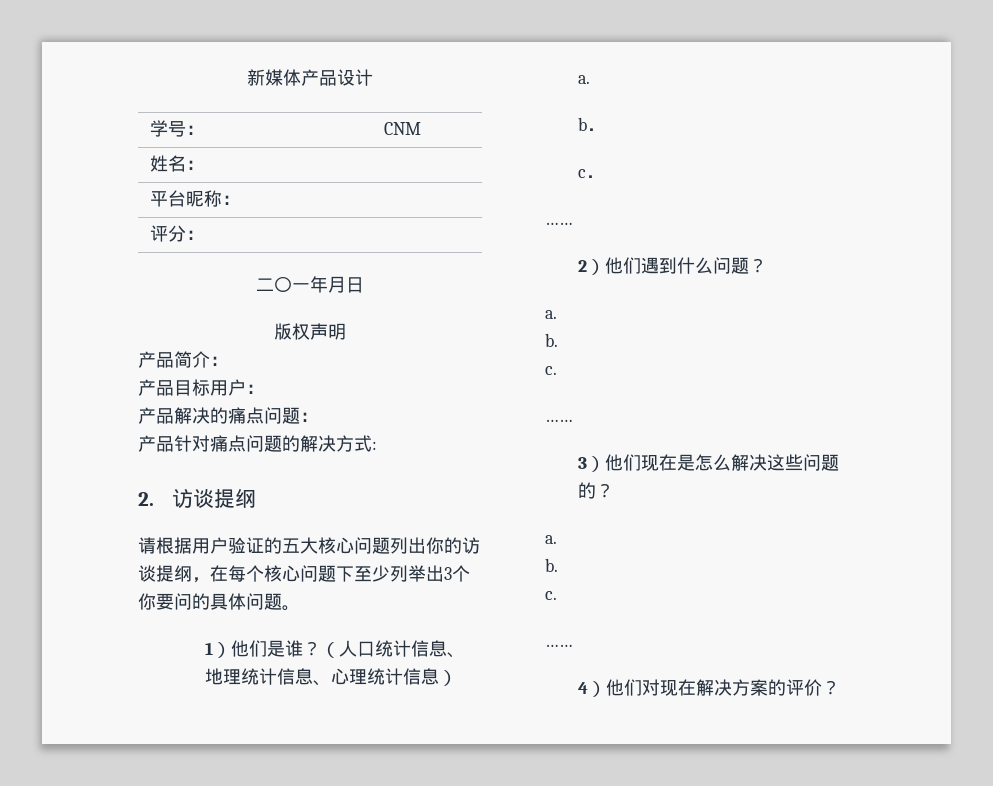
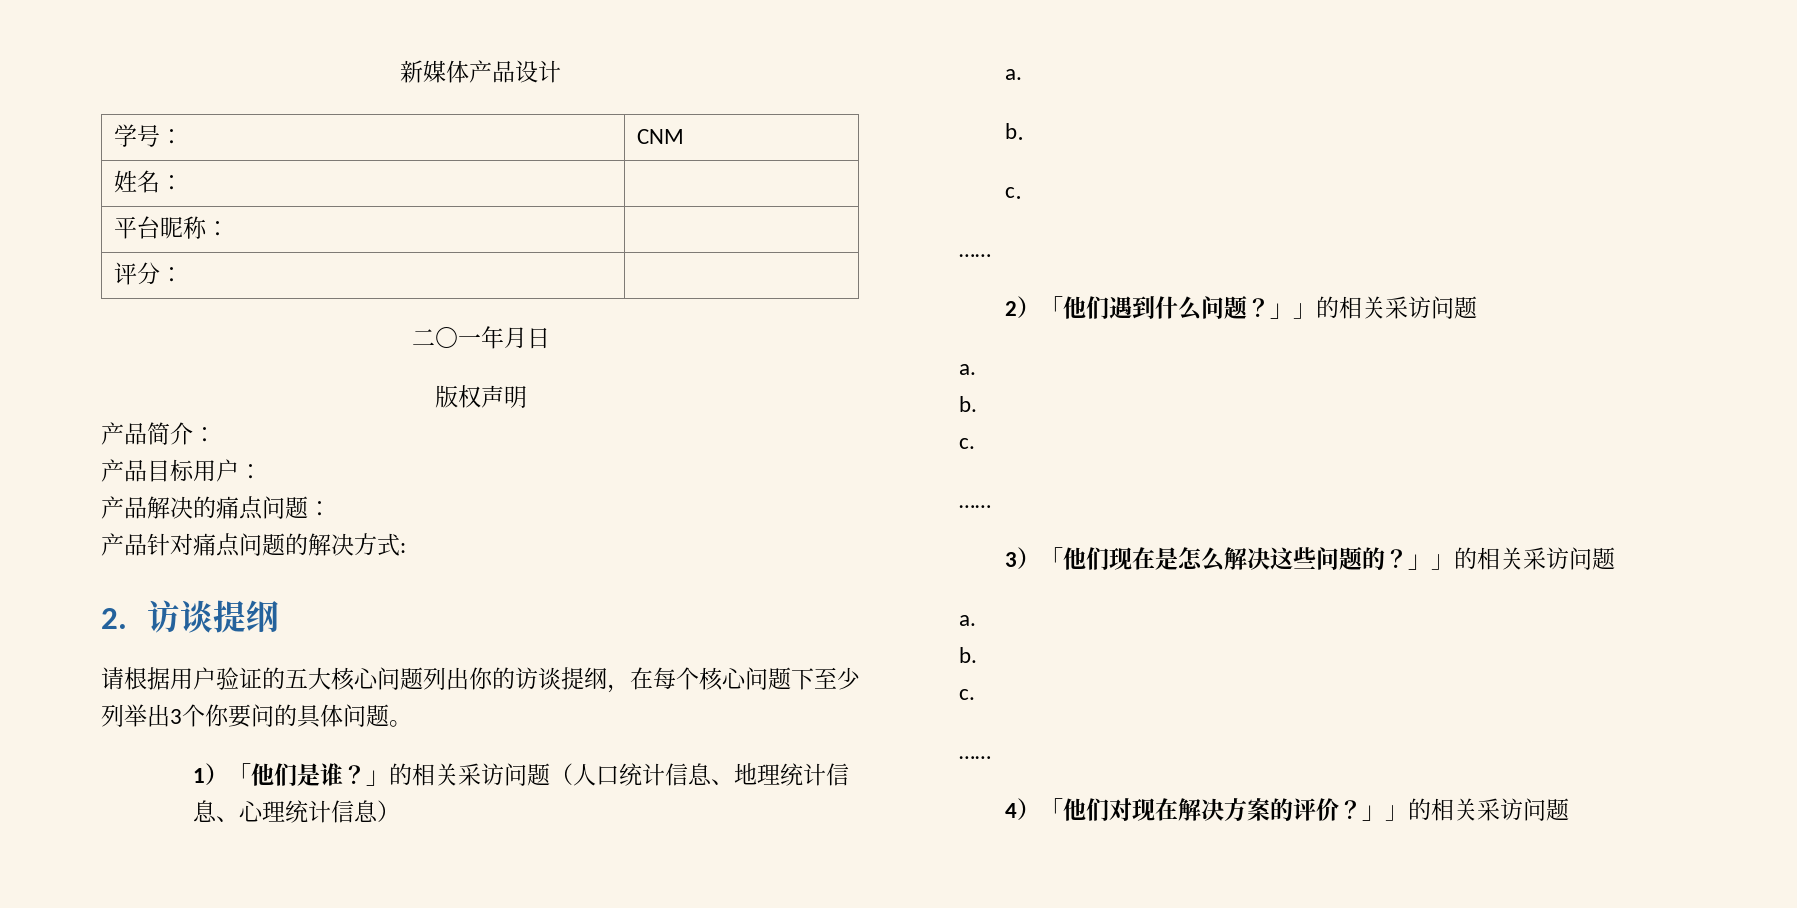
(232, 650) none -> [227,763,251,783] 「
(322, 648) none -> [365,763,550,786] 」的相关采访问题
(606, 267) none -> [1039,296,1063,316] 「
(768, 265) none -> [1269,296,1477,319] 」」的相关采访问题
(606, 464) none -> [1039,547,1063,567] 「
(615, 490) none -> [1407,547,1615,570] 」」的相关采访问题
(607, 689) none -> [1039,798,1063,818] 「
(841, 687) none -> [1361,798,1569,821] 」」的相关采访问题

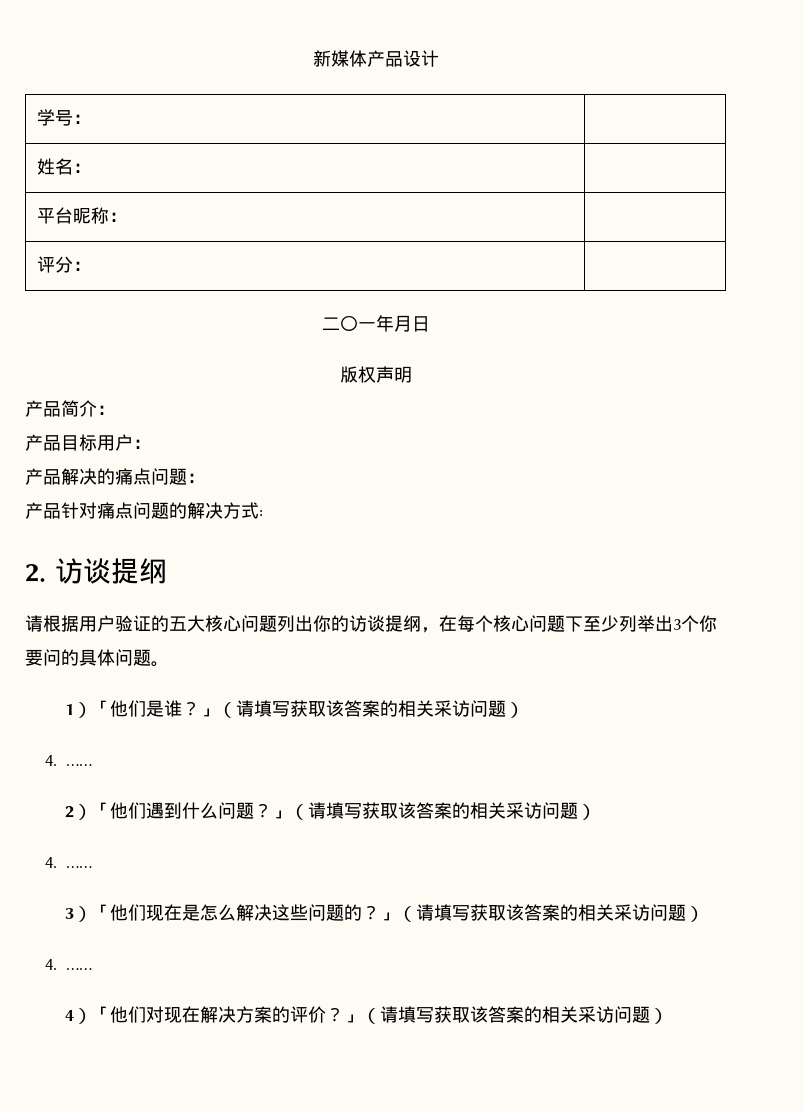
[637,129,685,144] CNM -> (92, 119) none
[388,763,849,786] [192,800,400,823] [1004,69,1022,80] [1004,123,1040,140] [1004,187,1038,199] 的相关采访问题（人口统计信息、地理统计信息、心理统计信息） // a. // b． // c． // -> [218,700,525,718] [45,755,58,766] （请填写获取该答案的相关采访问题） // 4.
[1292,296,1477,319] [958,364,976,375] [958,396,977,412] [958,438,975,449] 」的相关采访问题 // a. // b. // c. // -> [290,802,597,820] [45,857,58,868] （请填写获取该答案的相关采访问题） // 4.
[1430,547,1615,570] [958,615,976,626] [958,647,977,663] [958,689,975,700] 」的相关采访问题 // a. // b. // c. // -> [398,904,705,922] [45,959,58,970] （请填写获取该答案的相关采访问题） // 4.
[1384,798,1569,821] 」的相关采访问题 -> [362,1006,669,1024] （请填写获取该答案的相关采访问题）

